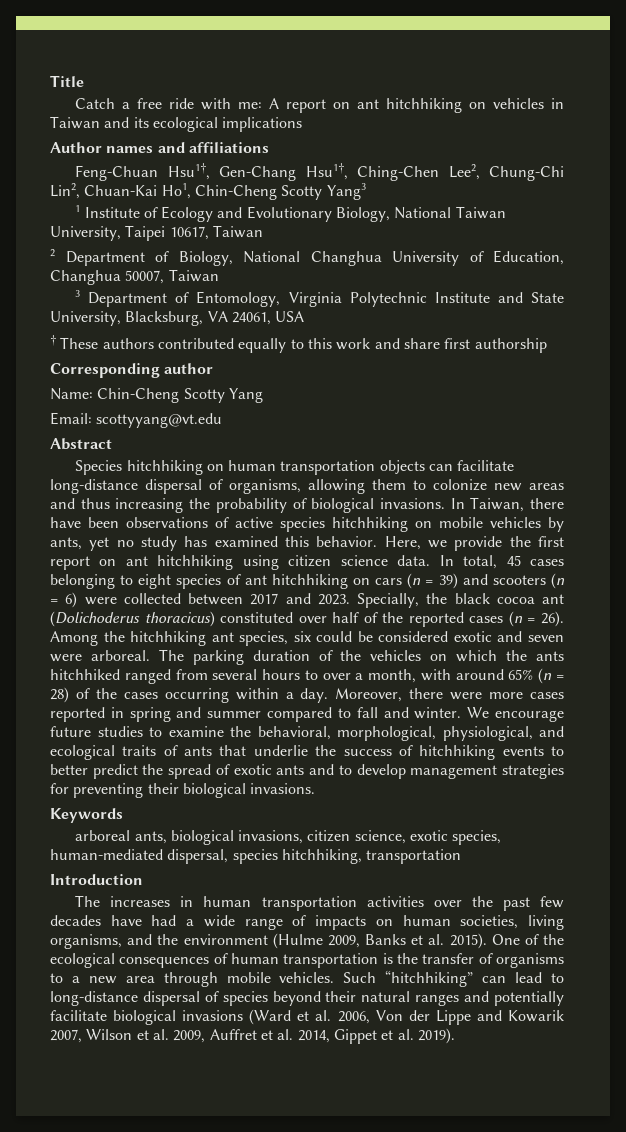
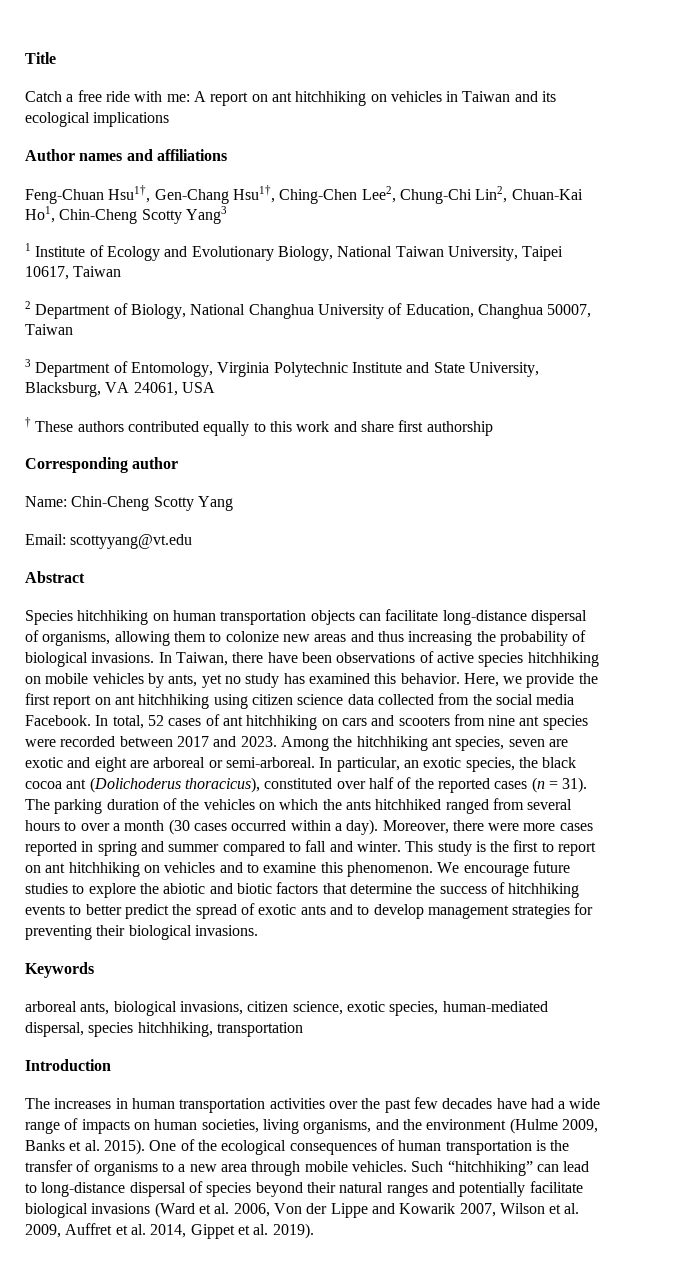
[397,555,564,569] [50,574,222,589] data. In total, 45 cases belonging to eight species -> [347,693,575,705] [25,715,202,729] data collected from the social media Facebook. In total, 52 cases
[407,573,566,589] [50,592,419,608] (n = 39) and scooters (n = 6) were collected between 2017 and 2023. Specially, -> [371,714,588,730] [25,736,568,751] [25,757,515,772] and scooters from nine ant species were recorded between 2017 and 2023. Among the hitchhiking ant species, seven are exotic and eight are arboreal or semi-arboreal. In particular, an exotic species,
[144,611,215,627] thoracicus) -> [184,777,260,793] thoracicus),
[541,611,565,627] [50,631,565,646] [50,650,150,662] 26). Among the hitchhiking ant species, six could be considered exotic and seven were arboreal. -> [562,777,588,793] 31).
[368,668,564,684] [50,687,229,703] month, with around 65% (n = 28) of the cases occurring -> [124,819,287,835] month (30 cases occurred
[300,688,329,703] day. -> [346,819,379,835] day).
(462, 713) none -> [405,840,597,856] [25,862,433,877] This study is the first to report on ant hitchhiking on vehicles and to examine this phenomenon.
[168,726,564,741] [50,745,308,760] examine the behavioral, morphological, physiological, and ecological traits of ants that underlie -> [88,882,412,898] explore the abiotic and biotic factors that determine

